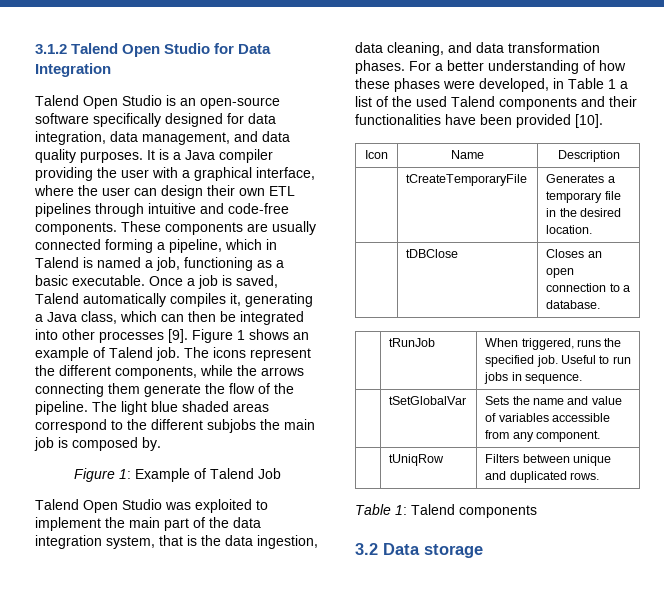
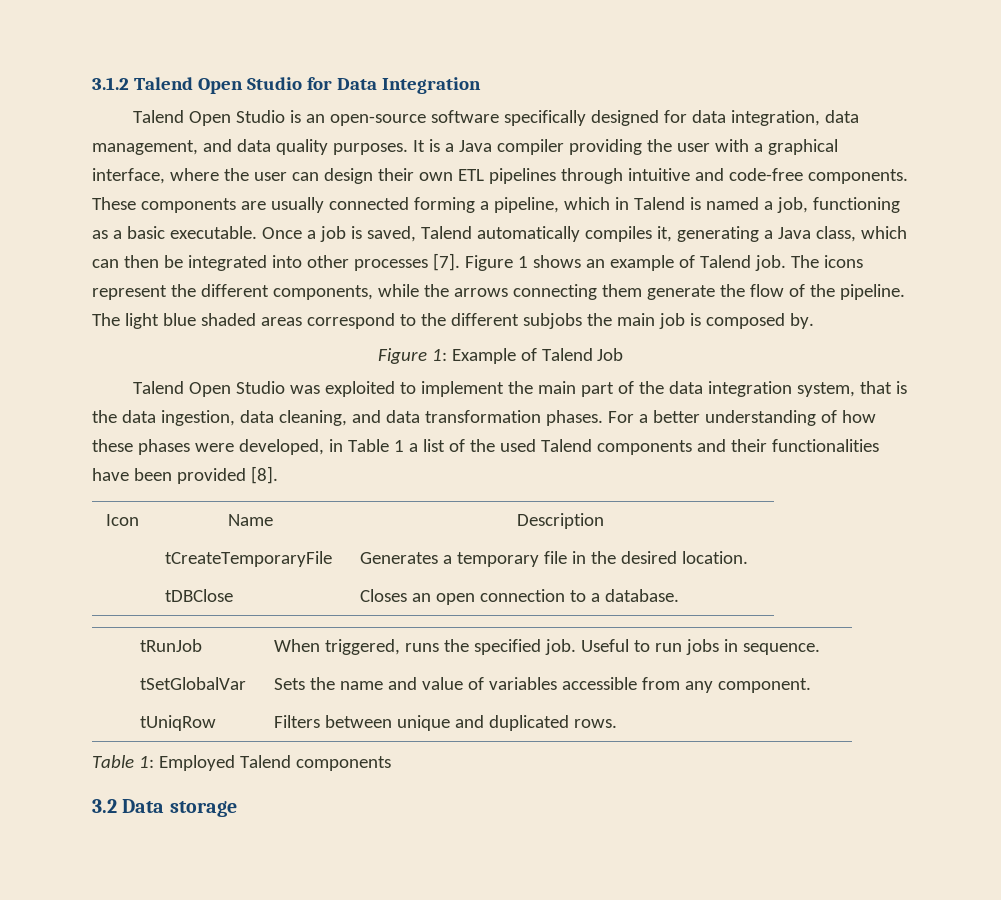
[168,329,188,343] [9]. -> [432,253,460,271] [7].
[575,114,603,128] [10]. -> [250,466,278,484] [8].
(407, 510) none -> [158,755,235,771] Employed

